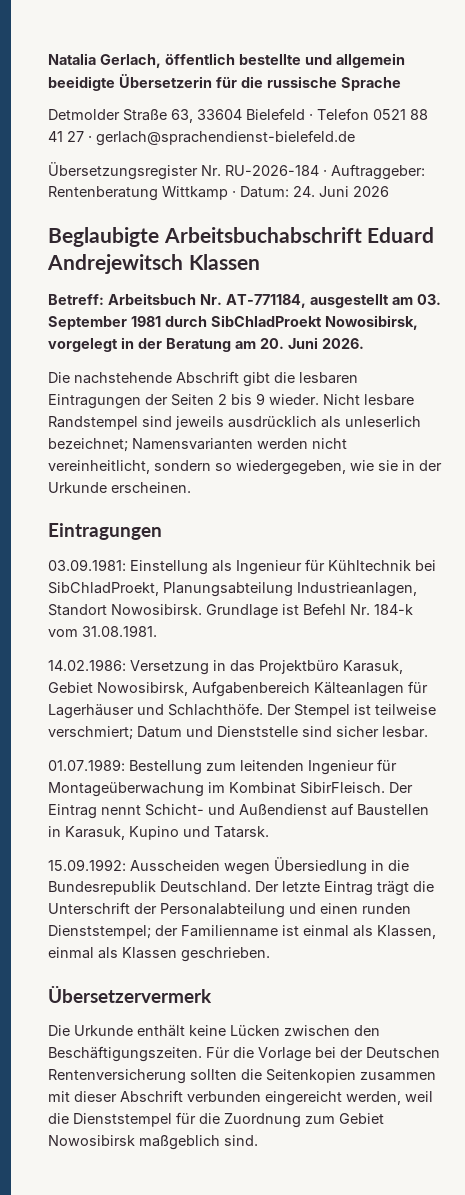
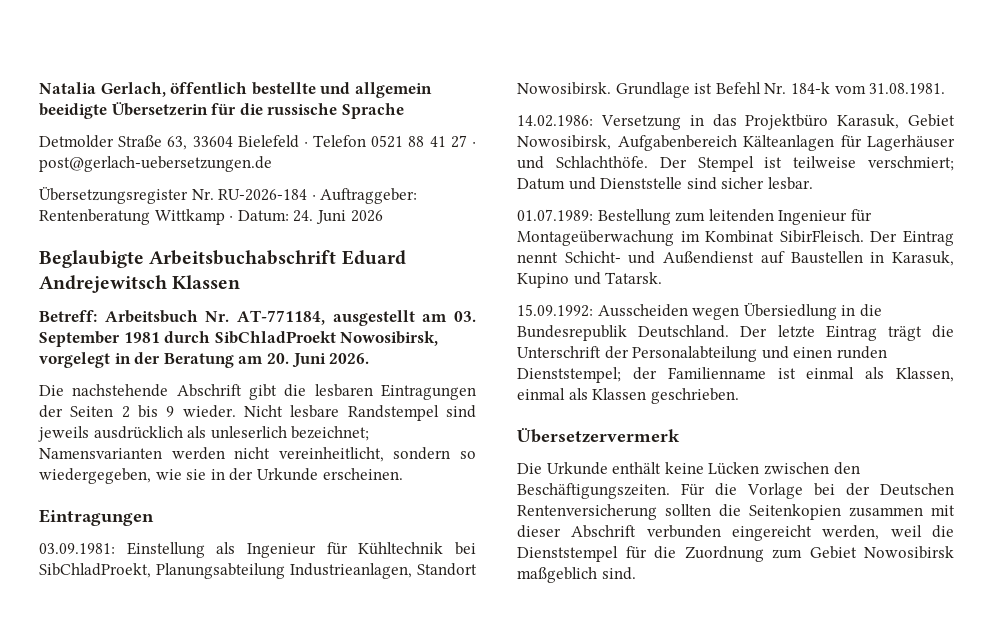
[96,130,355,146] gerlach@sprachendienst-bielefeld.de -> [39,156,272,172] post@gerlach-uebersetzungen.de

